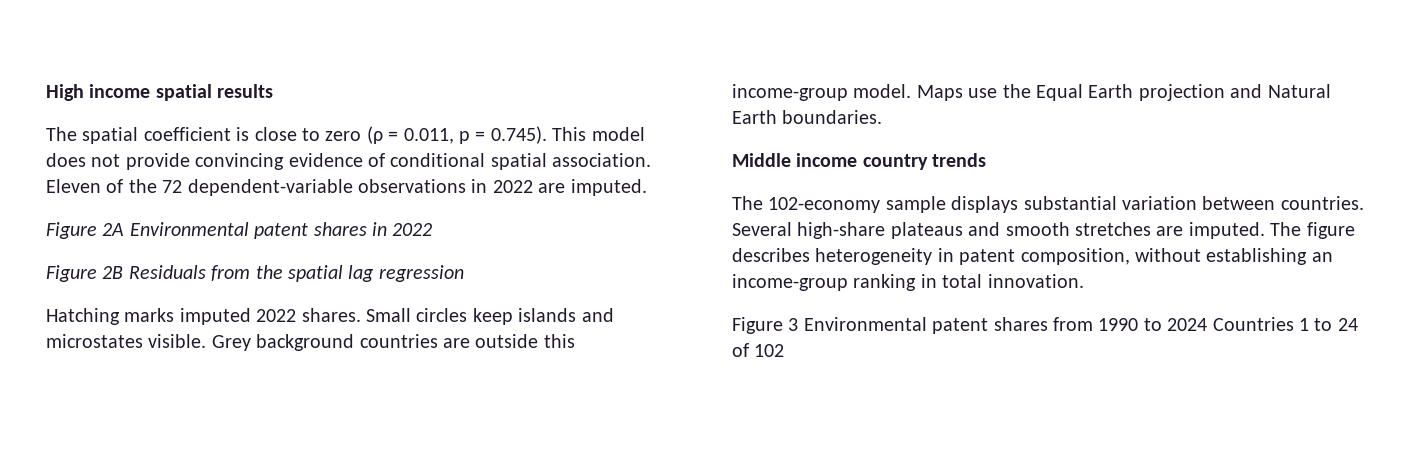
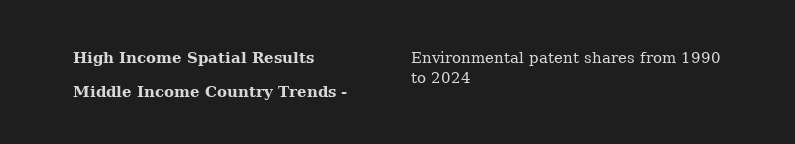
[89,84,274,101] [46,126,645,144] [46,153,652,170] [46,179,647,196] [46,222,433,239] [46,265,464,282] [46,308,614,325] [46,334,575,351] [732,84,1331,101] [732,110,883,124] [732,153,987,170] [732,196,1364,213] [732,222,1355,239] [732,248,1333,265] [732,274,1084,291] [732,317,799,334] income spatial results // The spatial coefficient is close to zero (ρ = 0.011, p = 0.745). This model does not provide convincing evidence of conditional spatial association. Eleven of the 72 dependent-variable observations in 2022 are imputed. // Figure 2A Environmental patent shares in 2022 // Figure 2B Residuals from the spatial lag regression // Hatching marks imputed 2022 shares. Small circles keep islands and microstates visible. Grey background countries are outside this income-group model. Maps use the Equal Earth projection and Natural Earth boundaries. // Middle income country trends // The 102-economy sample displays substantial variation between countries. Several high-share plateaus and smooth stretches are imputed. The figure describes heterogeneity in patent composition, without establishing an income-group ranking in total innovation. // Figure 3 -> [119,52,314,66] [73,86,347,100] Income Spatial Results // Middle Income Country Trends -
[1212,317,1358,331] [732,343,785,357] Countries 1 to 24 of 102 -> (471, 77) none

